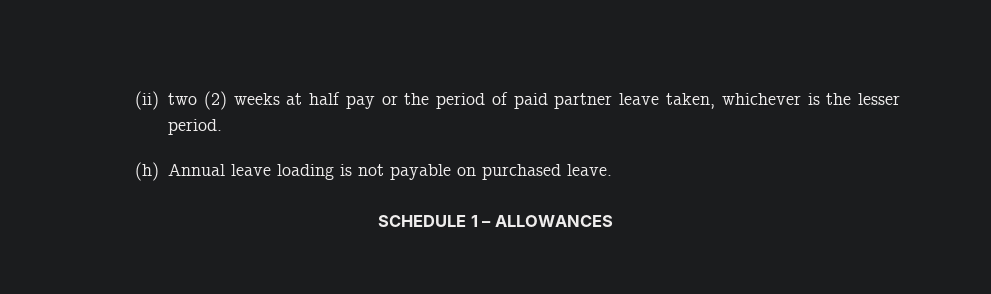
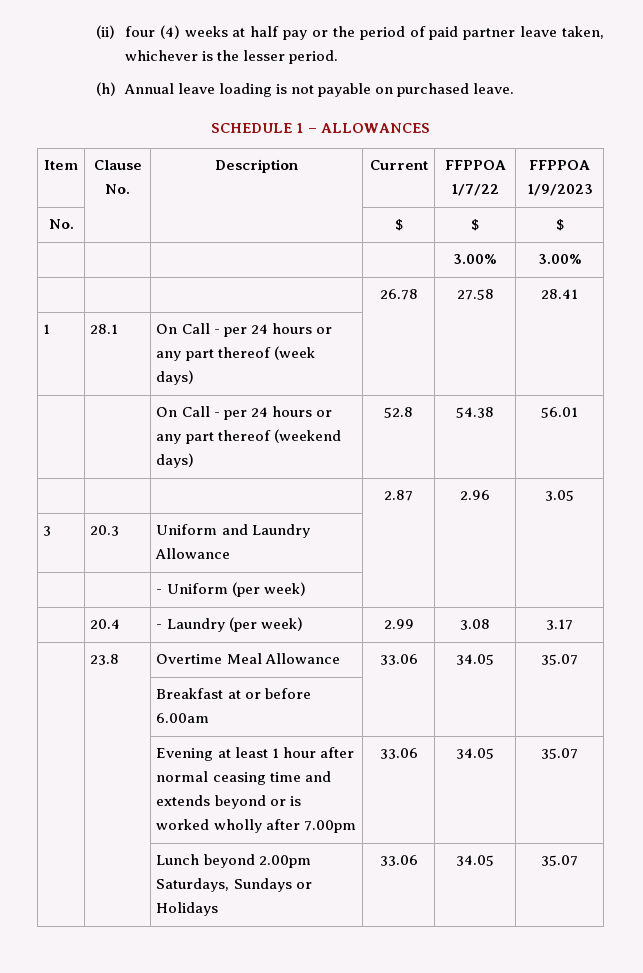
[168,91,227,110] two (2) -> [124,25,180,39] four (4)
(613, 221) none -> [44,160,78,170] [93,160,142,170] [105,184,130,194] [215,159,298,173] [369,160,428,170] [444,160,506,170] [451,184,500,196] [529,160,590,170] [526,184,593,196] [48,219,74,229] [394,219,403,231] [471,219,480,231] [555,219,564,231] [453,254,498,264] [537,254,582,264] [379,289,418,300] [456,289,494,300] [541,289,578,299] [43,324,51,334] [90,324,119,334] [156,323,332,337] [156,346,315,361] [156,370,195,385] [156,406,332,420] [156,429,341,444] [156,453,195,468] [384,407,414,418] [456,407,495,418] [541,407,578,418] [384,490,414,501] [460,490,491,500] [545,490,574,501] [43,526,52,536] [90,525,120,536] [156,524,310,538] [155,548,231,559] [156,582,306,597] [90,619,121,629] [156,617,303,632] [383,619,414,629] [460,619,491,630] [546,619,573,630] [90,654,120,665] [156,653,340,664] [379,654,418,665] [456,654,495,665] [541,654,578,665] [156,688,311,699] [156,713,210,723] [156,747,354,761] [156,771,331,785] [156,795,301,809] [156,819,356,833] [379,748,418,759] [456,748,495,759] [541,748,578,759] [156,854,311,868] [156,878,312,892] [156,902,219,916] [379,855,418,866] [456,855,495,866] [541,855,578,866] // Item | Clause No. | Description | Current | FFPPOA 1/7/22 | FFPPOA 1/9/2023 // No. | | | $ | $ | $ // | | | | 3.00% | 3.00% // | | | 26.78 | 27.58 | 28.41 // 1 | 28.1 | On Call - per 24 hours or any part thereof (week days) | | | // | | On Call - per 24 hours or any part thereof (weekend days) | 52.8 | 54.38 | 56.01 // | | | 2.87 | 2.96 | 3.05 // 3 | 20.3 | Uniform and Laundry Allowance | | | // | | - Uniform (per week) | | | // | 20.4 | - Laundry (per week) | 2.99 | 3.08 | 3.17 // | 23.8 | Overtime Meal Allowance | 33.06 | 34.05 | 35.07 // | | Breakfast at or before 6.00am | | | // | | Evening at least 1 hour after normal ceasing time and extends beyond or is worked wholly after 7.00pm | 33.06 | 34.05 | 35.07 // | | Lunch beyond 2.00pm Saturdays, Sundays or Holidays | 33.06 | 34.05 | 35.07

